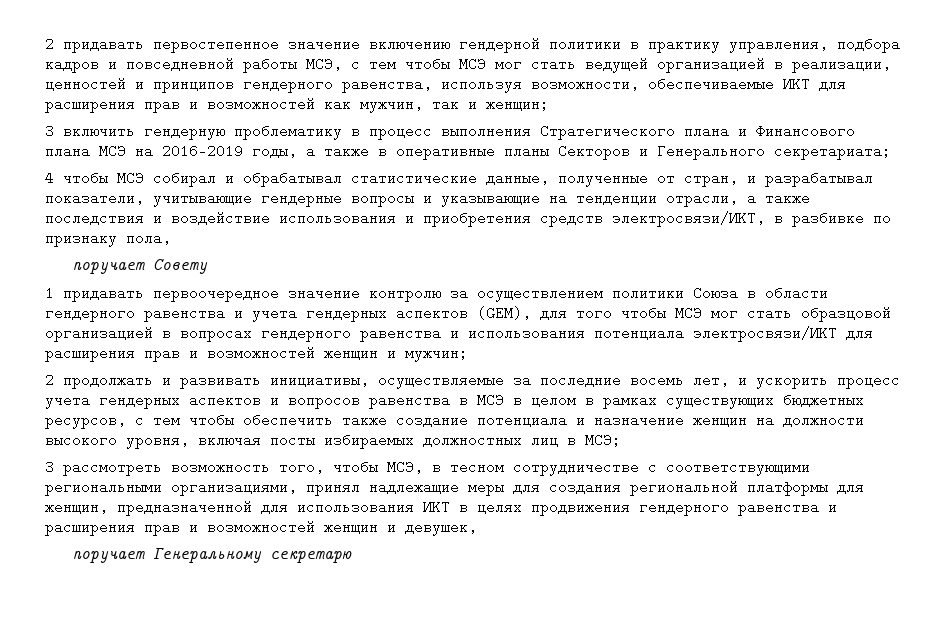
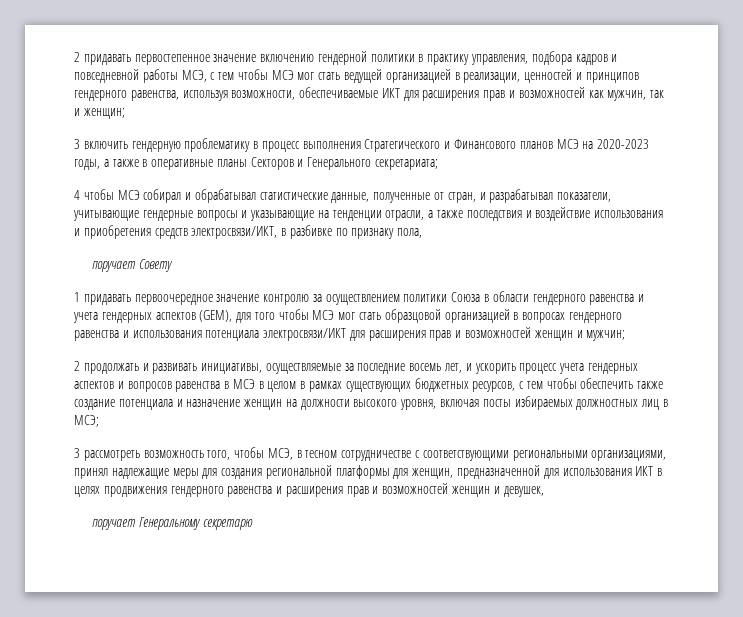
[684,122,729,139] плана -> (441, 145) none
[45,142,90,159] плана -> [519,141,553,149] планов
[162,144,243,158] 2016–2019 -> [597,139,650,149] 2020-2023

